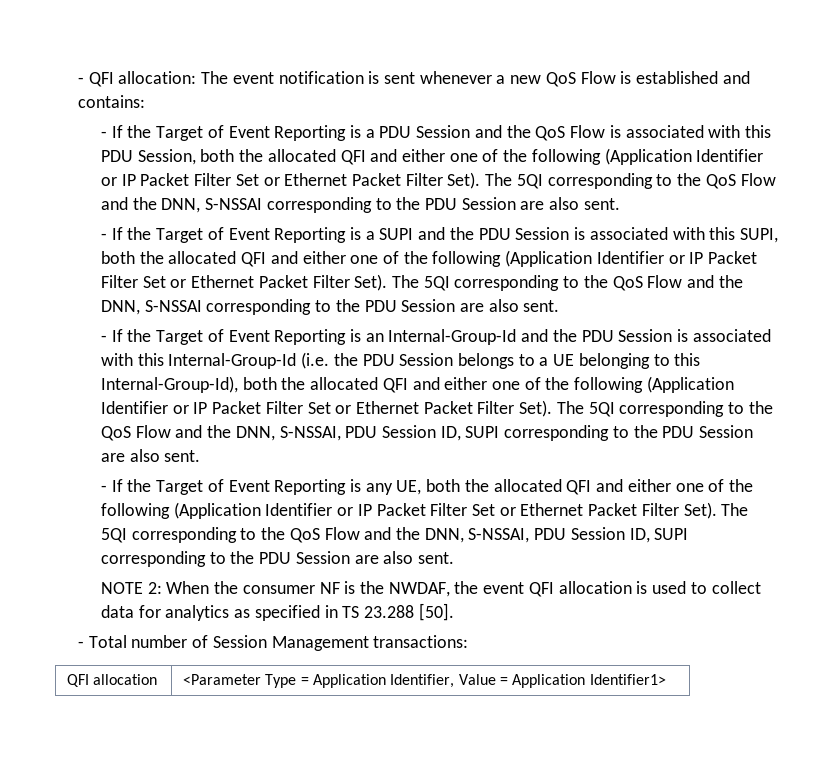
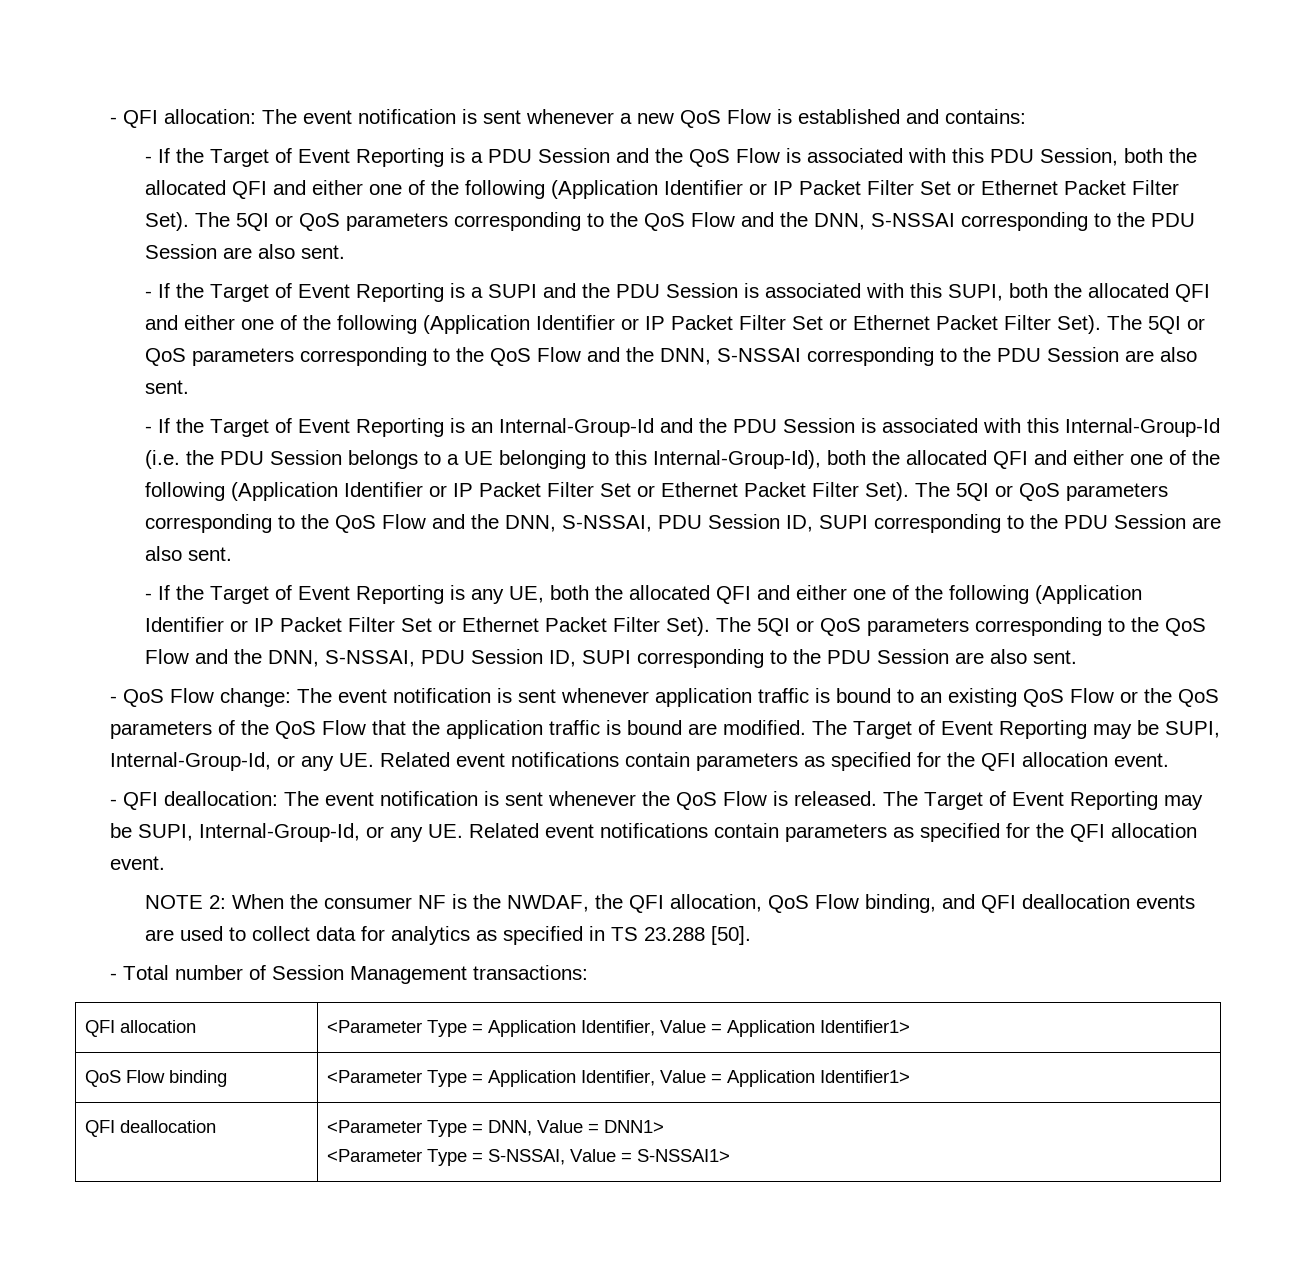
(543, 181) none -> [274,213,448,231] or QoS parameters
(450, 283) none -> [1186,318,1205,330] [144,348,294,366] or QoS parameters
(615, 409) none -> [994,483,1168,501] or QoS parameters
(127, 535) none -> [795,618,969,636] or QoS parameters
(454, 558) none -> [109,688,1219,707] [109,720,1220,739] [109,752,1169,771] [109,791,1203,810] [109,823,1197,842] [109,856,165,870] // - QoS Flow change: The event notification is sent whenever application traffic is bound to an existing QoS Flow or the QoS parameters of the QoS Flow that the application traffic is bound are modified. The Target of Event Reporting may be SUPI, Internal-Group-Id, or any UE. Related event notifications contain parameters as specified for the QFI allocation event. // - QFI deallocation: The event notification is sent whenever the QoS Flow is released. The Target of Event Reporting may be SUPI, Internal-Group-Id, or any UE. Related event notifications contain parameters as specified for the QFI allocation event.
[483,581,648,597] event QFI allocation is -> [628,894,1195,913] [144,929,174,941] QFI allocation, QoS Flow binding, and QFI deallocation events are
(666, 679) none -> [84,1070,227,1087] [326,1070,910,1087] [84,1120,216,1137] [326,1120,664,1137] [326,1149,730,1166] // QoS Flow binding | <Parameter Type = Application Identifier, Value = Application Identifier1> // QFI deallocation | <Parameter Type = DNN, Value = DNN1> // <Parameter Type = S-NSSAI, Value = S-NSSAI1>

